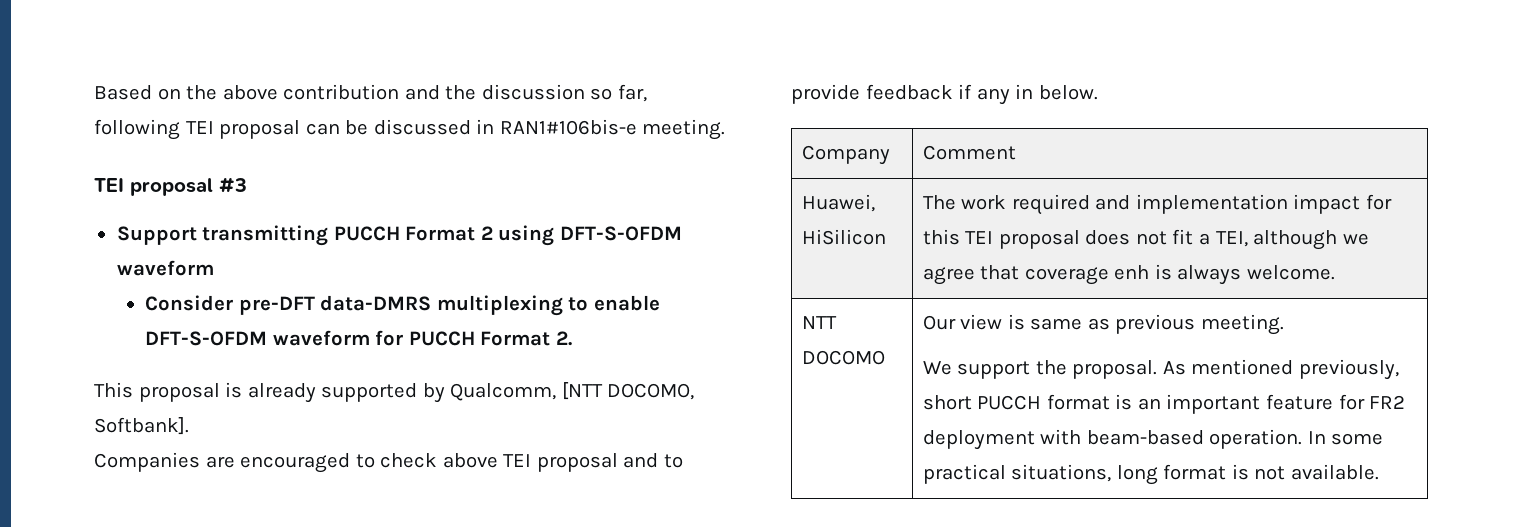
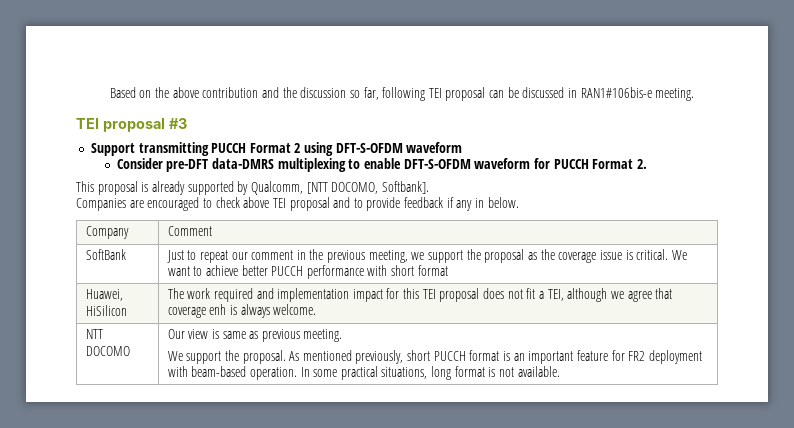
(1016, 152) none -> [85,249,126,260] [166,249,687,263] [167,265,448,279] // SoftBank | Just to repeat our comment in the previous meeting, we support the proposal as the coverage issue is critical. We want to achieve better PUCCH performance with short format

